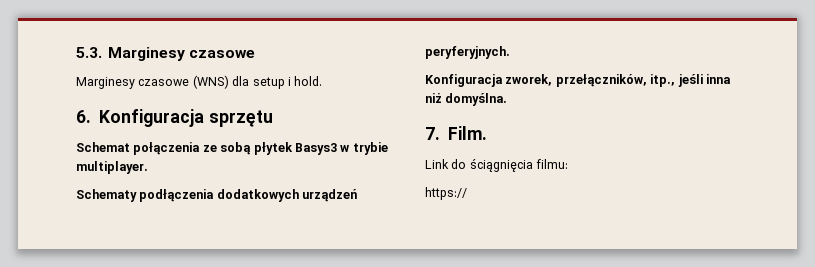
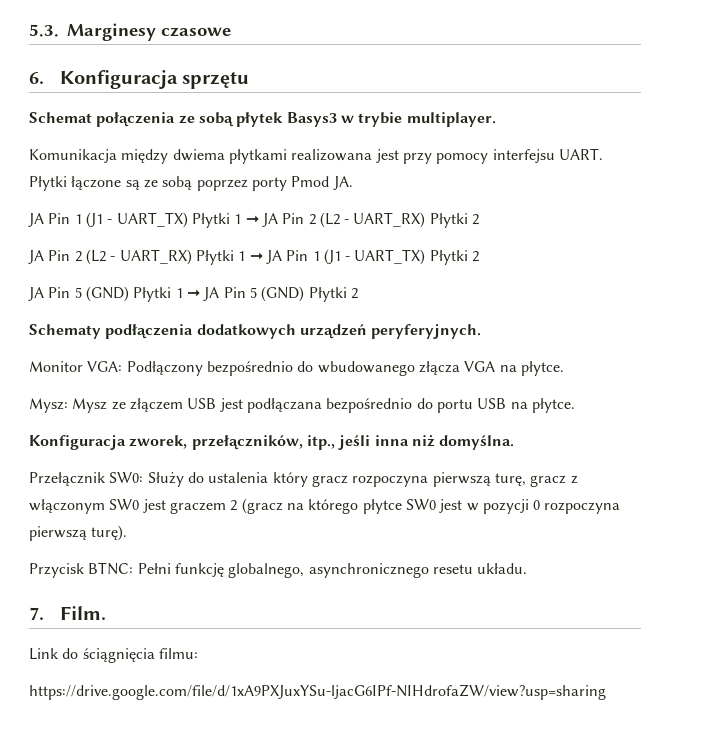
[76,75,323,89] // Marginesy czasowe (WNS) dla setup i hold. -> (231, 32) none
(148, 167) none -> [29,148,603,164] [29,176,353,191] [28,212,480,228] [28,249,480,265] [28,286,358,302] // Komunikacja między dwiema płytkami realizowana jest przy pomocy interfejsu UART. Płytki łączone są ze sobą poprzez porty Pmod JA. // JA Pin 1 (J1 - UART_TX) Płytki 1 ➞ JA Pin 2 (L2 - UART_RX) Płytki 2 // JA Pin 2 (L2 - UART_RX) Płytki 1 ➞ JA Pin 1 (J1 - UART_TX) Płytki 2 // JA Pin 5 (GND) Płytki 1 ➞ JA Pin 5 (GND) Płytki 2
(510, 52) none -> [29,361,564,376] [29,398,575,413] // Monitor VGA: Podłączony bezpośrednio do wbudowanego złącza VGA na płytce. // Mysz: Mysz ze złączem USB jest podłączana bezpośrednio do portu USB na płytce.
(508, 99) none -> [29,472,578,487] [29,498,621,514] [29,525,128,541] [29,562,528,578] // Przełącznik SW0: Służy do ustalenia który gracz rozpoczyna pierwszą turę, gracz z włączonym SW0 jest graczem 2 (gracz na którego płytce SW0 jest w pozycji 0 rozpoczyna pierwszą turę). // Przycisk BTNC: Pełni funkcję globalnego, asynchronicznego resetu układu.
[425,187,467,200] https:// -> [29,684,606,700] https://drive.google.com/file/d/1xA9PXJuxYSu-ljacG6IPf-NIHdrofaZW/view?usp=sharing

